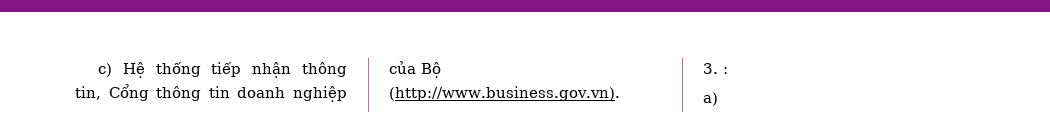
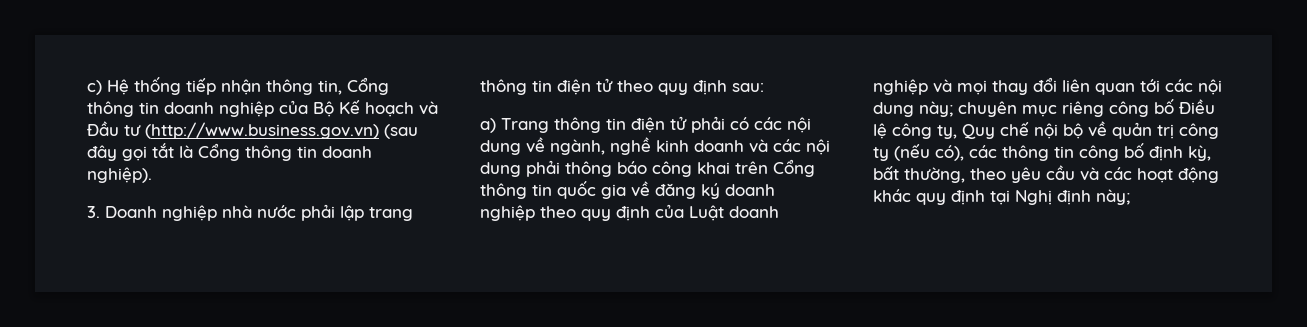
[389,86,620,101] [703,63,728,74] [703,92,718,106] (http://www.business.gov.vn). // 3. : // a) -> [339,100,438,117] [87,121,418,139] [87,143,372,161] [87,167,152,183] [87,204,413,221] [480,78,764,95] [480,116,811,133] [480,137,830,155] [480,159,815,177] [480,181,775,199] [480,204,779,221] [873,77,1222,95] [873,99,1215,117] [873,121,1219,139] [873,143,1211,161] [873,165,1219,183] [873,189,1130,205] Kế hoạch và Đầu tư (http://www.business.gov.vn) (sau đây gọi tắt là Cổng thông tin doanh nghiệp). // 3. Doanh nghiệp nhà nước phải lập trang thông tin điện tử theo quy định sau: // a) Trang thông tin điện tử phải có các nội dung về ngành, nghề kinh doanh và các nội dung phải thông báo công khai trên Cổng thông tin quốc gia về đăng ký doanh nghiệp theo quy định của Luật doanh nghiệp và mọi thay đổi liên quan tới các nội dung này; chuyên mục riêng công bố Điều lệ công ty, Quy chế nội bộ về quản trị công ty (nếu có), các thông tin công bố định kỳ, bất thường, theo yêu cầu và các hoạt động khác quy định tại Nghị định này;

